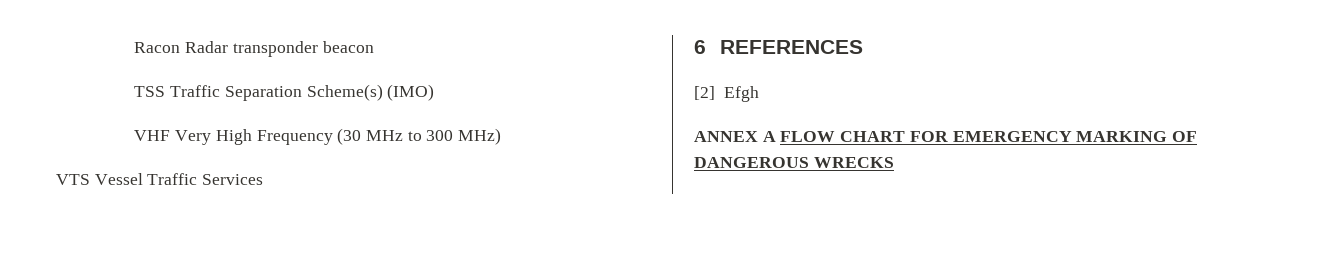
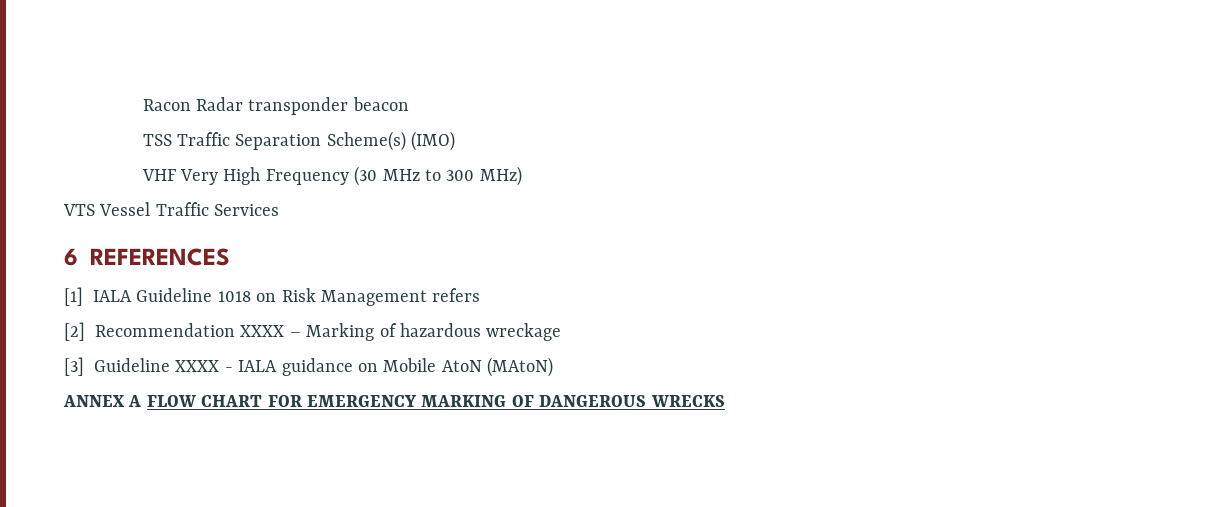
[694,86,759,102] [2] Efgh -> [64,287,481,306] [64,322,562,341] [64,357,554,377] [1] IALA Guideline 1018 on Risk Management refers // [2] Recommendation XXXX – Marking of hazardous wreckage // [3] Guideline XXXX - IALA guidance on Mobile AtoN (MAtoN)

